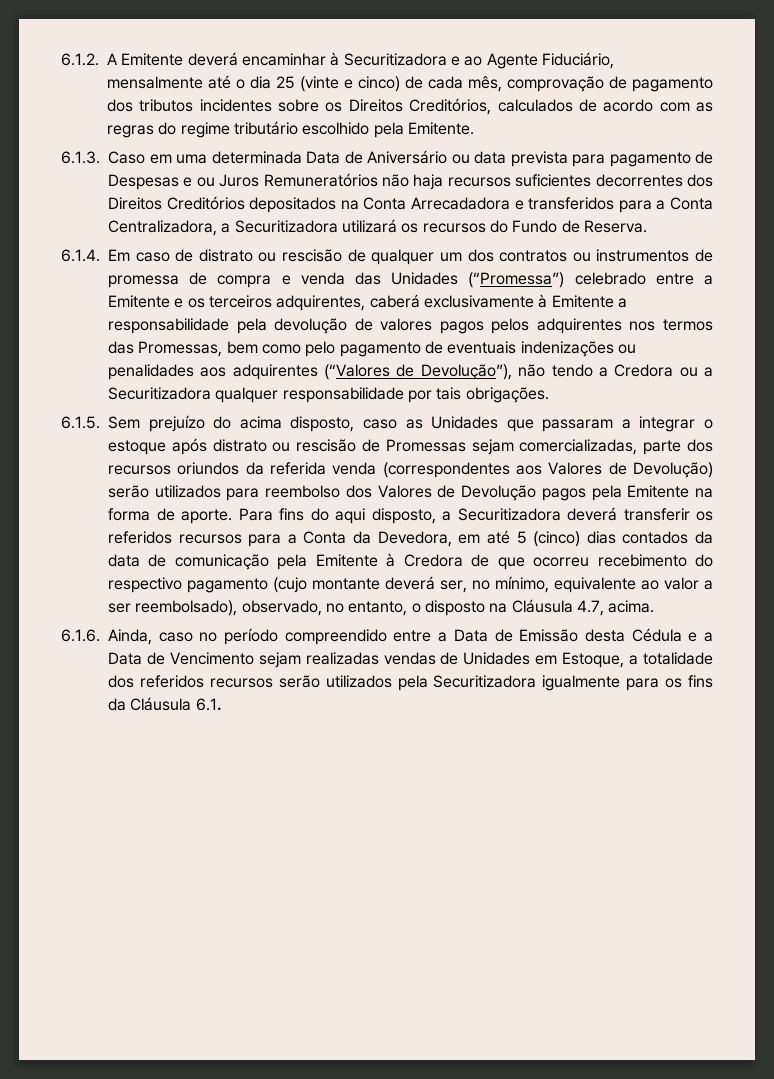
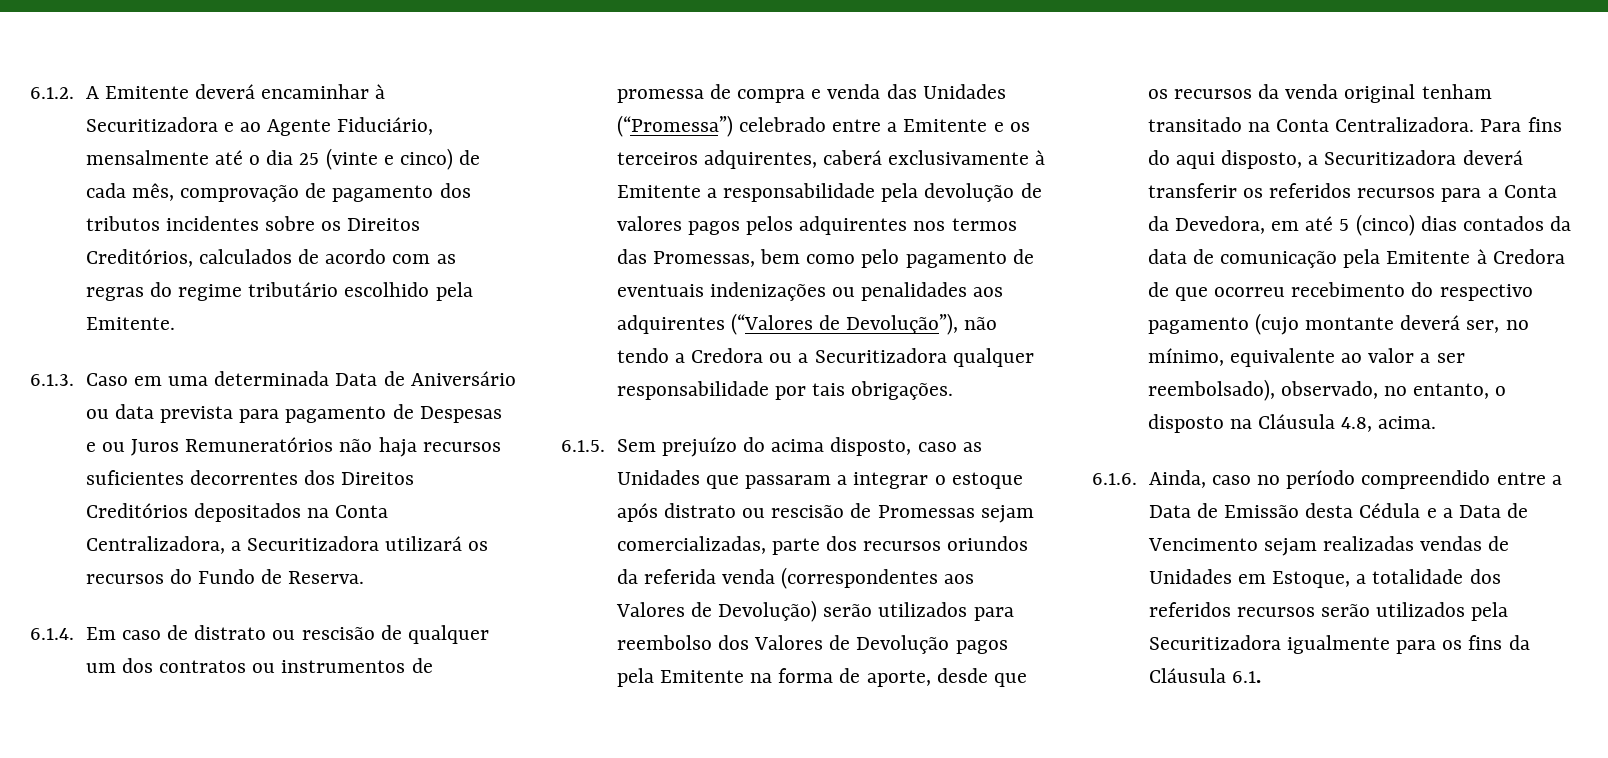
[411,197,714,213] Arrecadadora e transferidos para a Conta -> (389, 511) none
[181,509,232,524] aporte. -> [866,668,1027,687] [1147,84,1492,103] [1147,117,1475,132] aporte, desde que os recursos da venda original tenham transitado na Conta Centralizadora.
[576,600,604,616] 4.7, -> [1341,417,1373,432] 4.8,

